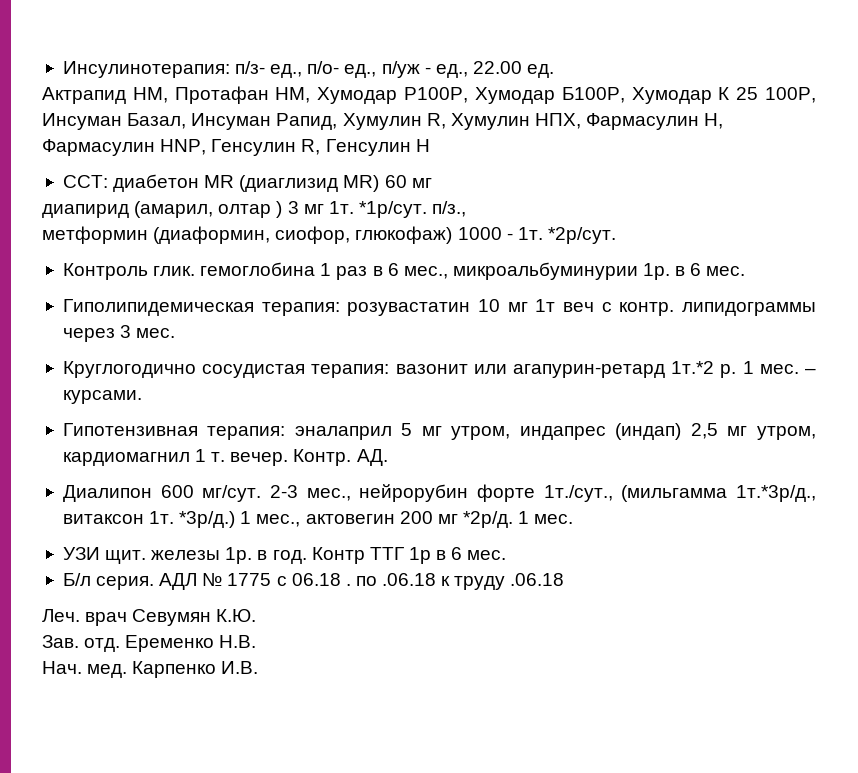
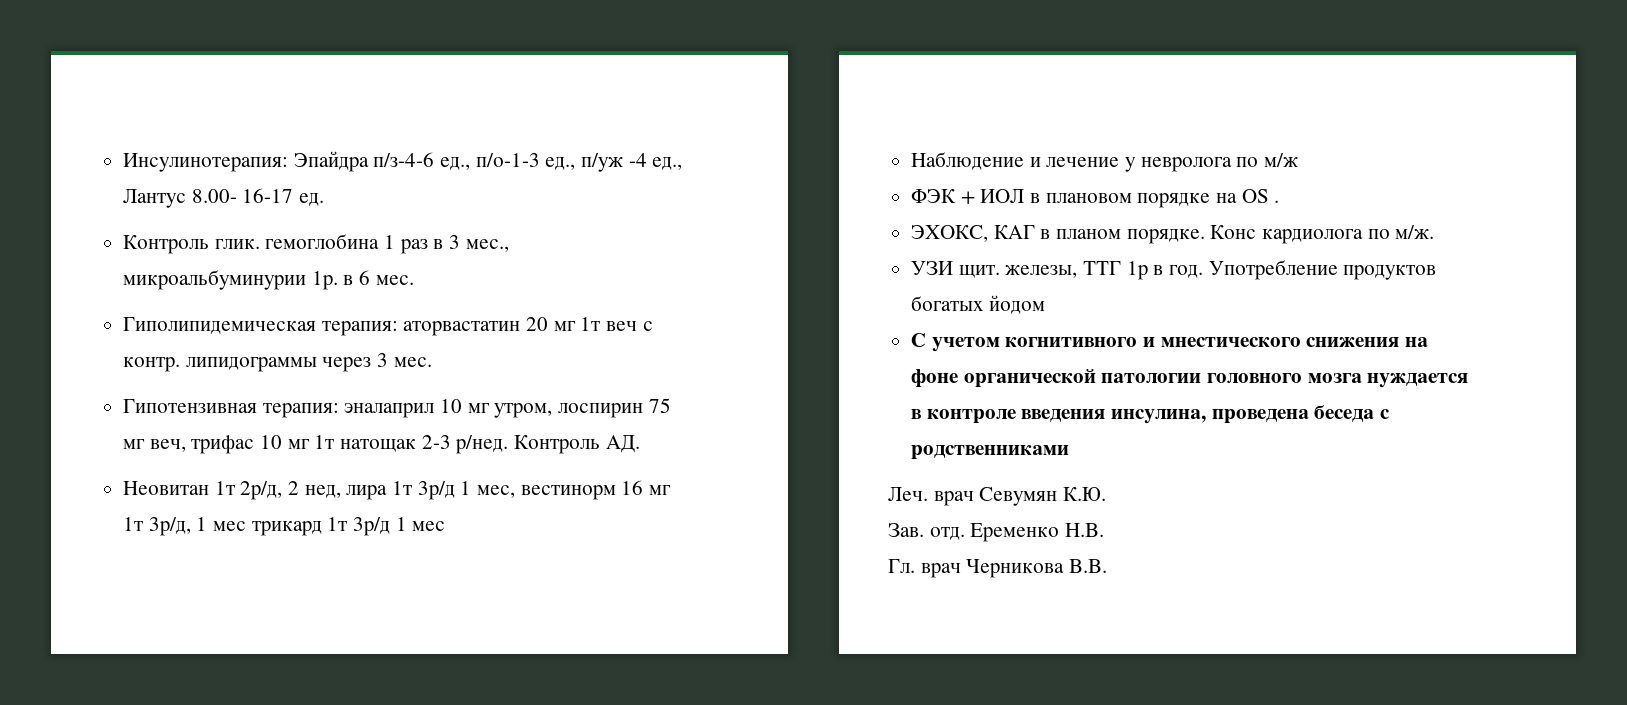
[235,61,555,78] [42,86,817,104] [42,113,724,130] [42,139,430,156] [62,174,432,192] [42,201,467,218] [42,226,616,244] п/з- ед., п/о- ед., п/уж - ед., 22.00 ед. // Актрапид НМ, Протафан НМ, Хумодар Р100Р, Хумодар Б100Р, Хумодар К 25 100Р, Инсуман Базал, Инсуман Рапид, Хумулин R, Хумулин НПХ, Фармасулин Н, Фармасулин НNР, Генсулин R, Генсулин Н // ССТ: диабетон МR (диаглизид МR) 60 мг // диапирид (амарил, олтар ) 3 мг 1т. *1р/сут. п/з., // метформин (диаформин, сиофор, глюкофаж) 1000 - 1т. *2р/сут. -> [293,151,683,172] [123,188,325,208] Эпайдра п/з-4-6 ед., п/о-1-3 ед., п/уж -4 ед., Лантус 8.00- 16-17 ед.
[387,263,399,276] 6 -> [449,235,461,249] 3
[347,299,500,316] розувастатин 10 -> [403,317,549,336] аторвастатин 20
[62,361,817,378] [62,390,142,404] // Круглогодично сосудистая терапия: вазонит или агапурин-ретард 1т.*2 р. 1 мес. – курсами. -> (432, 362) none
[401,423,816,440] [62,449,388,466] [62,484,817,502] [62,511,574,528] [62,547,507,564] [62,573,565,590] 5 мг утром, индапрес (индап) 2,5 мг утром, кардиомагнил 1 т. вечер. Контр. АД. // Диалипон 600 мг/сут. 2-3 мес., нейрорубин форте 1т./сут., (мильгамма 1т.*3р/д., витаксон 1т. *3р/д.) 1 мес., актовегин 200 мг *2р/д. 1 мес. // УЗИ щит. железы 1р. в год. Контр ТТГ 1р в 6 мес. // Б/л серия. АДЛ № 1775 с 06.18 . по .06.18 к труду .06.18 -> [440,398,671,418] [123,435,640,454] [123,480,672,500] [123,517,446,536] [911,152,1299,172] [911,189,1280,208] [911,225,1435,244] [911,260,1437,280] [911,295,1045,314] [911,333,1429,352] [911,369,1469,388] [911,405,1391,424] [911,445,1070,460] 10 мг утром, лоспирин 75 мг веч, трифас 10 мг 1т натощак 2-3 р/нед. Контроль АД. // Неовитан 1т 2р/д, 2 нед, лира 1т 3р/д 1 мес, вестинорм 16 мг 1т 3р/д, 1 мес трикард 1т 3р/д 1 мес // Наблюдение и лечение у невролога по м/ж // ФЭК + ИОЛ в плановом порядке на OS . // ЭХОКС, КАГ в планом порядке. Конс кардиолога по м/ж. // УЗИ щит. железы, ТТГ 1р в год. Употребление продуктов богатых йодом // С учетом когнитивного и мнестического снижения на фоне органической патологии головного мозга нуждается в контроле введения инсулина, проведена беседа с родственниками
[42,661,259,678] Нач. мед. Карпенко И.В. -> [888,559,1108,578] Гл. врач Черникова В.В.

